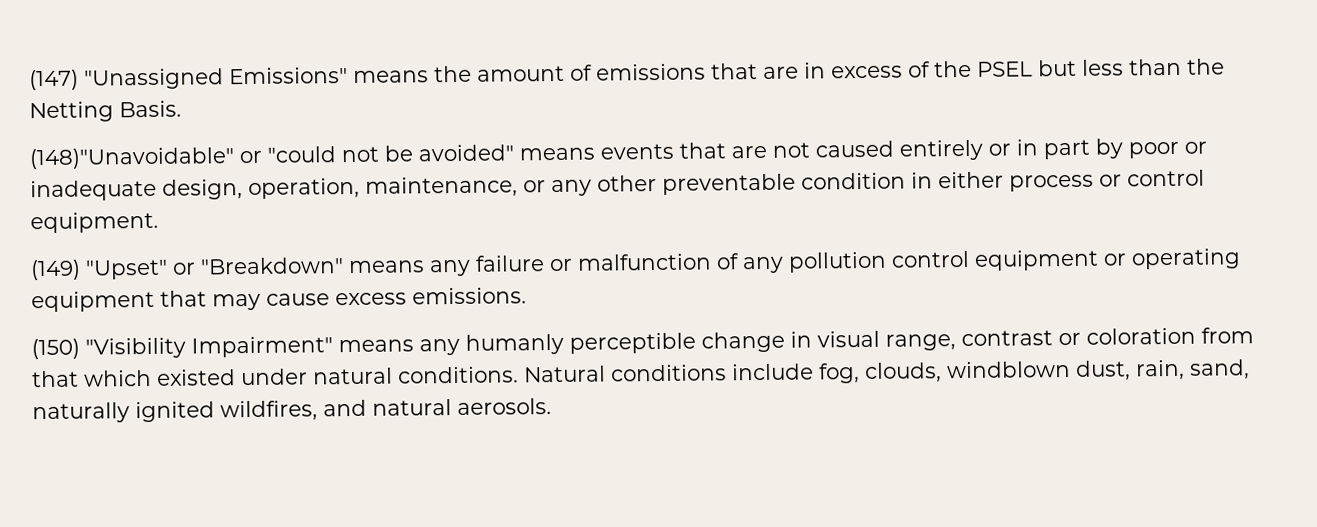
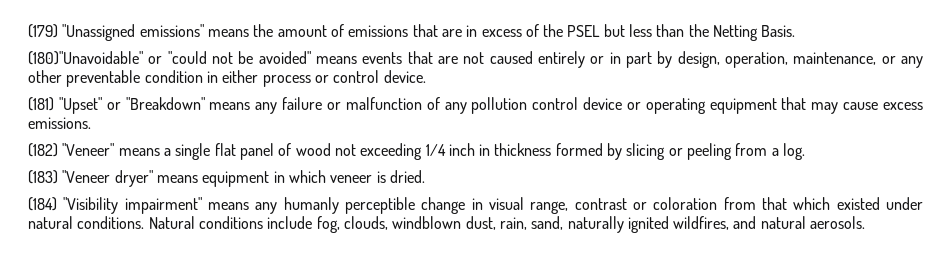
[29,67,348,91] (147) "Unassigned Emissions" -> [28,24,204,41] (179) "Unassigned emissions"
[29,147,235,170] (148)"Unavoidable" -> [28,51,143,65] (180)"Unavoidable"
[1128,141,1207,159] [30,179,157,202] poor or inadequate -> (673, 59) none
[30,211,159,234] [30,259,81,281] equipment. // (149) -> [383,70,426,83] [28,97,54,111] device. // (181)
[974,249,1099,271] equipment -> [583,97,623,110] device
[31,336,333,360] (150) "Visibility Impairment" -> [28,143,806,160] [28,170,425,187] [28,197,202,214] (182) "Veneer" means a single flat panel of wood not exceeding 1/4 inch in thickness formed by slicing or peeling from a log. // (183) "Veneer dryer" means equipment in which veneer is dried. // (184) "Visibility impairment"

